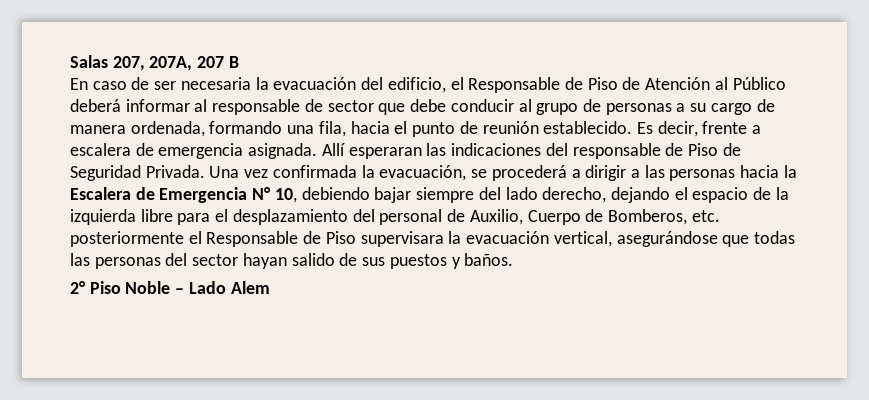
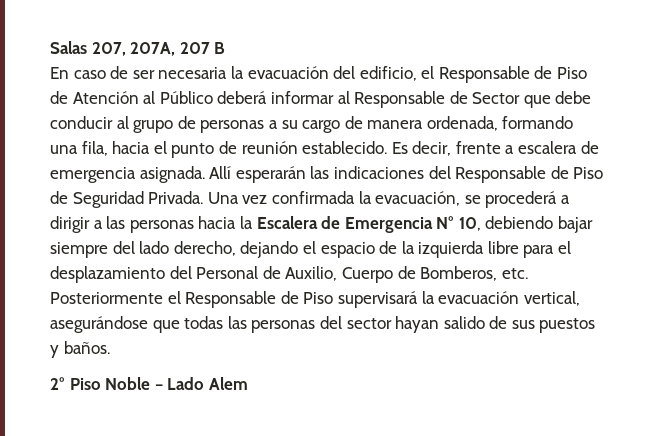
[212,99,374,115] responsable de sector -> [354,91,521,108] Responsable de Sector
[348,147,422,159] esperaran -> [235,166,306,183] esperarán
[572,143,661,159] responsable -> [455,166,547,183] Responsable
[379,209,443,225] personal -> [196,266,259,279] Personal
[70,231,444,247] posteriormente el Responsable de Piso supervisara -> [50,291,418,308] Posteriormente el Responsable de Piso supervisará

